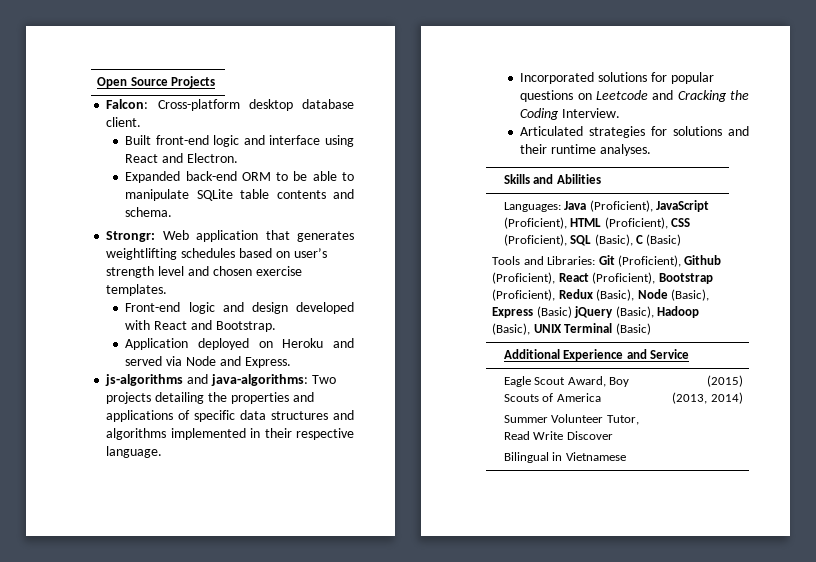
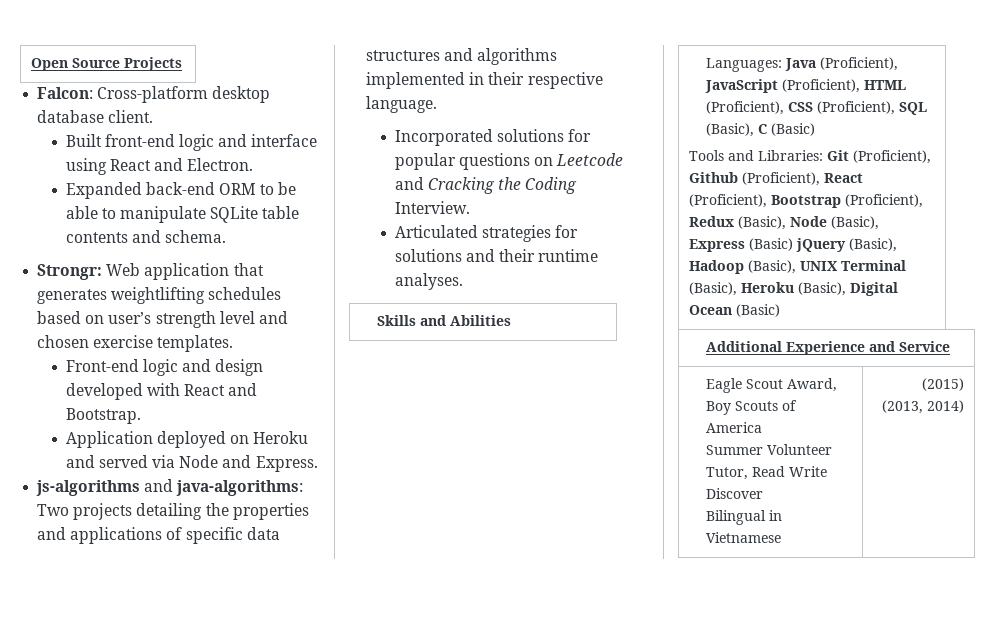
(613, 328) none -> [688,282,898,296] [688,305,732,315] (Basic), Heroku (Basic), Digital Ocean

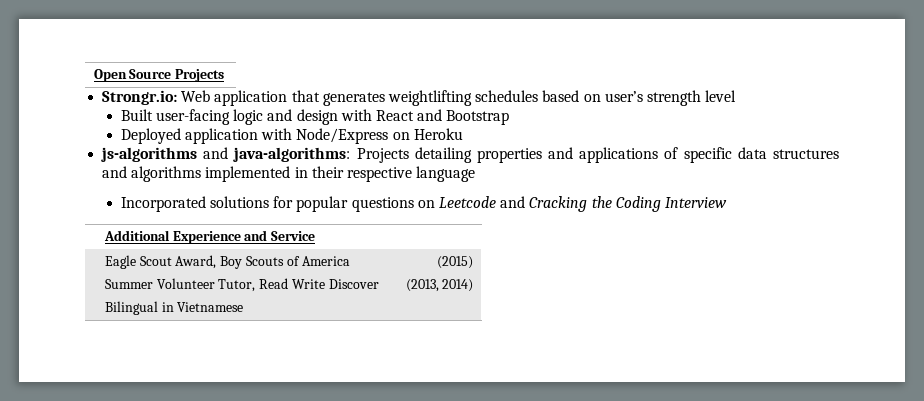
[37,86,271,103] [37,110,154,123] [65,134,318,151] [65,158,254,175] [65,182,297,199] [65,206,300,223] [65,230,227,243] [37,264,103,280] Falcon: Cross-platform desktop database client. // Built front-end logic and interface using React and Electron. // Expanded back-end ORM to be able to manipulate SQLite table contents and schema. // Strongr: -> [102,90,178,105] Strongr.io:
[258,311,288,324] [37,335,234,352] [65,359,139,372] and chosen exercise templates. // Front-end -> [120,109,231,125] // Built user-facing
[65,383,143,400] developed -> (338, 117) none
[65,408,141,424] [65,431,309,448] [65,455,318,472] Bootstrap. // Application deployed on Heroku and served via Node and Express. -> [446,110,510,125] [120,128,463,144] Bootstrap // Deployed application with Node/Express on Heroku
[37,503,229,520] Two projects detailing the -> [356,147,472,163] Projects detailing
[366,96,438,113] language. -> [416,166,476,182] language
[394,201,470,214] [394,225,579,242] [394,249,599,262] [394,273,463,290] [376,315,511,326] [705,57,898,72] [704,79,906,93] [705,101,927,115] [705,123,815,137] [688,150,931,164] [688,172,863,186] [688,194,923,208] [688,216,879,230] [688,238,897,252] [688,260,906,274] [688,282,898,296] [688,304,780,317] Interview. // Articulated strategies for solutions and their runtime analyses. // Skills and Abilities // Languages: Java (Proficient), JavaScript (Proficient), HTML (Proficient), CSS (Proficient), SQL (Basic), C (Basic) // Tools and Libraries: Git (Proficient), Github (Proficient), React (Proficient), Bootstrap (Proficient), Redux (Basic), Node (Basic), Express (Basic) jQuery (Basic), Hadoop (Basic), UNIX Terminal (Basic), Heroku (Basic), Digital Ocean (Basic) -> [664,197,727,208] Interview

